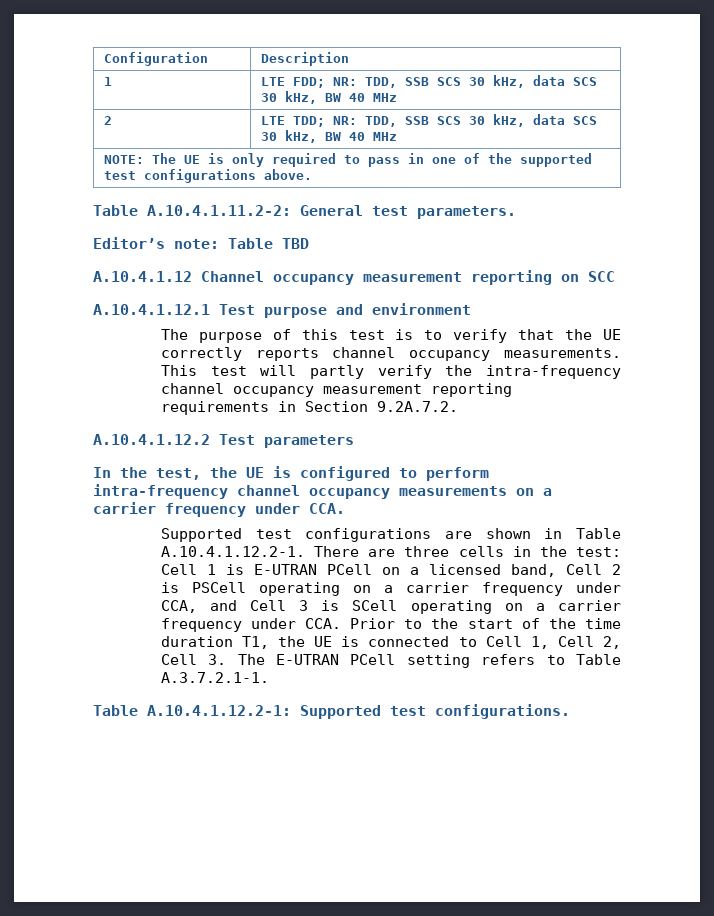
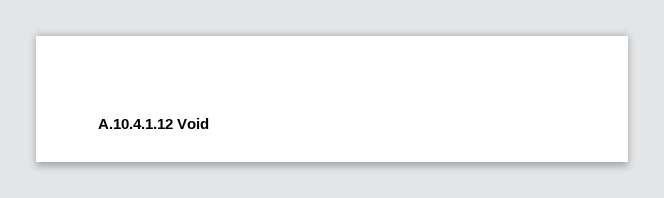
[103,52,208,66] [260,52,349,66] [103,77,112,86] [260,75,597,88] [260,91,397,104] [103,116,112,125] [260,114,597,127] [260,130,397,143] [103,153,592,167] [103,169,312,183] [93,205,516,219] [93,237,309,249] [93,270,615,285] [93,303,471,318] [160,329,621,343] [160,347,621,361] [160,365,621,379] [160,383,512,397] [160,401,458,415] [93,434,354,448] [93,466,489,481] [93,484,552,499] [93,502,345,517] [160,528,621,542] [160,546,621,557] [160,564,621,577] [160,582,621,596] [160,600,621,614] [160,618,621,632] [160,636,621,649] [160,654,622,668] [160,672,269,683] [93,704,570,719] Configuration | Description // 1 | LTE FDD; NR: TDD, SSB SCS 30 kHz, data SCS 30 kHz, BW 40 MHz // 2 | LTE TDD; NR: TDD, SSB SCS 30 kHz, data SCS 30 kHz, BW 40 MHz // NOTE: The UE is only required to pass in one of the supported test configurations above. // Table A.10.4.1.11.2-2: General test parameters. // Editor’s note: Table TBD // A.10.4.1.12 Channel occupancy measurement reporting on SCC // A.10.4.1.12.1 Test purpose and environment // The purpose of this test is to verify that the UE correctly reports channel occupancy measurements. This test will partly verify the intra-frequency channel occupancy measurement reporting requirements in Section 9.2A.7.2. // A.10.4.1.12.2 Test parameters // In the test, the UE is configured to perform intra-frequency channel occupancy measurements on a carrier frequency under CCA. // Supported test configurations are shown in Table A.10.4.1.12.2-1. There are three cells in the test: Cell 1 is E-UTRAN PCell on a licensed band, Cell 2 is PSCell operating on a carrier frequency under CCA, and Cell 3 is SCell operating on a carrier frequency under CCA. Prior to the start of the time duration T1, the UE is connected to Cell 1, Cell 2, Cell 3. The E-UTRAN PCell setting refers to Table A.3.7.2.1-1. // Table A.10.4.1.12.2-1: Supported test configurations. -> [98,118,210,129] A.10.4.1.12 Void

